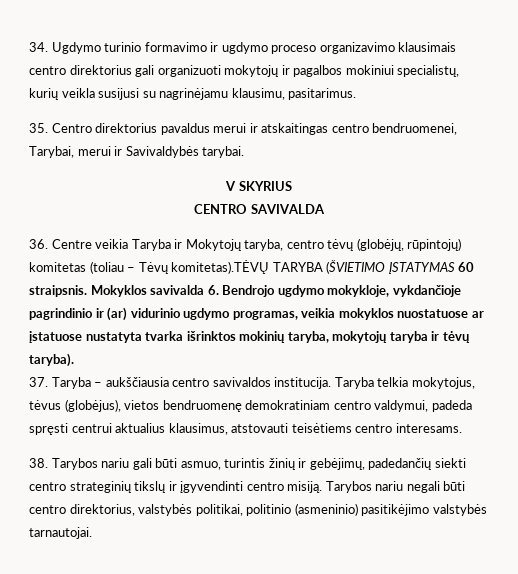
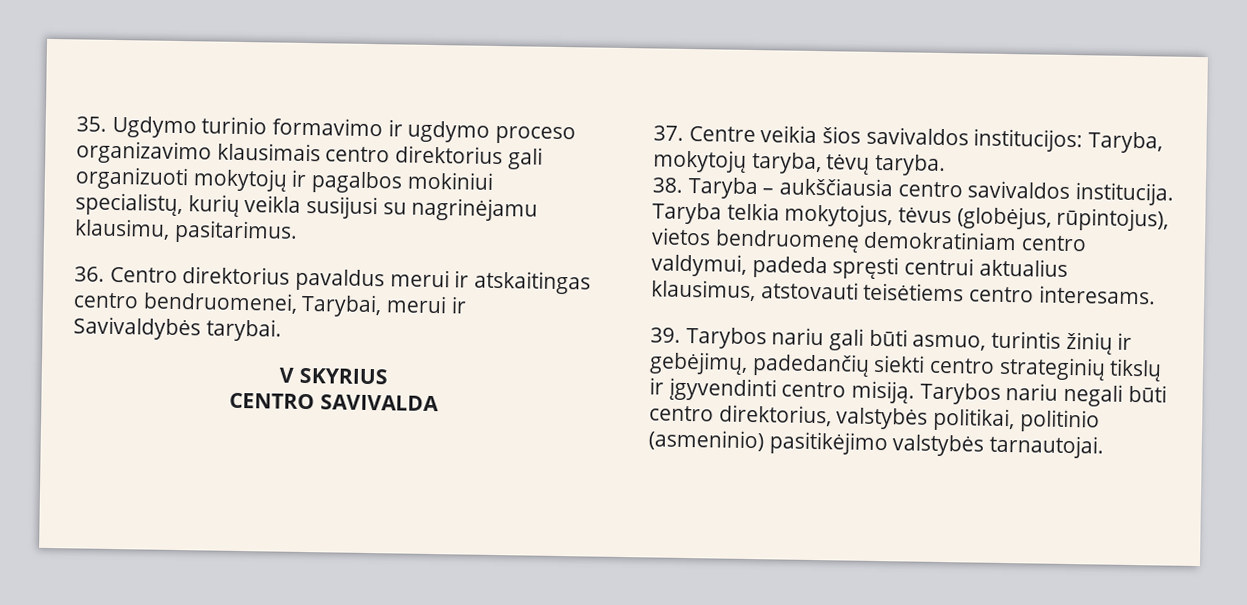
[29,42,48,52] 34. -> [76,116,107,132] 35.
[29,123,48,133] 35. -> [74,266,105,282] 36.
[29,239,48,249] 36. -> [653,125,684,141] 37.
[131,238,462,251] [29,260,475,274] [29,285,461,297] [29,307,484,321] [29,331,470,343] [29,353,74,367] [29,377,48,387] Taryba ir Mokytojų taryba, centro tėvų (globėjų, rūpintojų) komitetas (toliau – Tėvų komitetas).TĖVŲ TARYBA (ŠVIETIMO ĮSTATYMAS 60 straipsnis. Mokyklos savivalda 6. Bendrojo ugdymo mokykloje, vykdančioje pagrindinio ir (ar) vidurinio ugdymo programas, veikia mokyklos nuostatuose ar įstatuose nustatyta tvarka išrinktos mokinių taryba, mokytojų taryba ir tėvų taryba). // 37. -> [822,126,1164,154] [653,149,947,177] [652,177,683,193] šios savivaldos institucijos: Taryba, mokytojų taryba, tėvų taryba. // 38.
[64,399,121,412] (globėjus), -> [956,206,1170,232] (globėjus, rūpintojus),
[29,458,48,468] 38. -> [650,327,681,343] 39.

